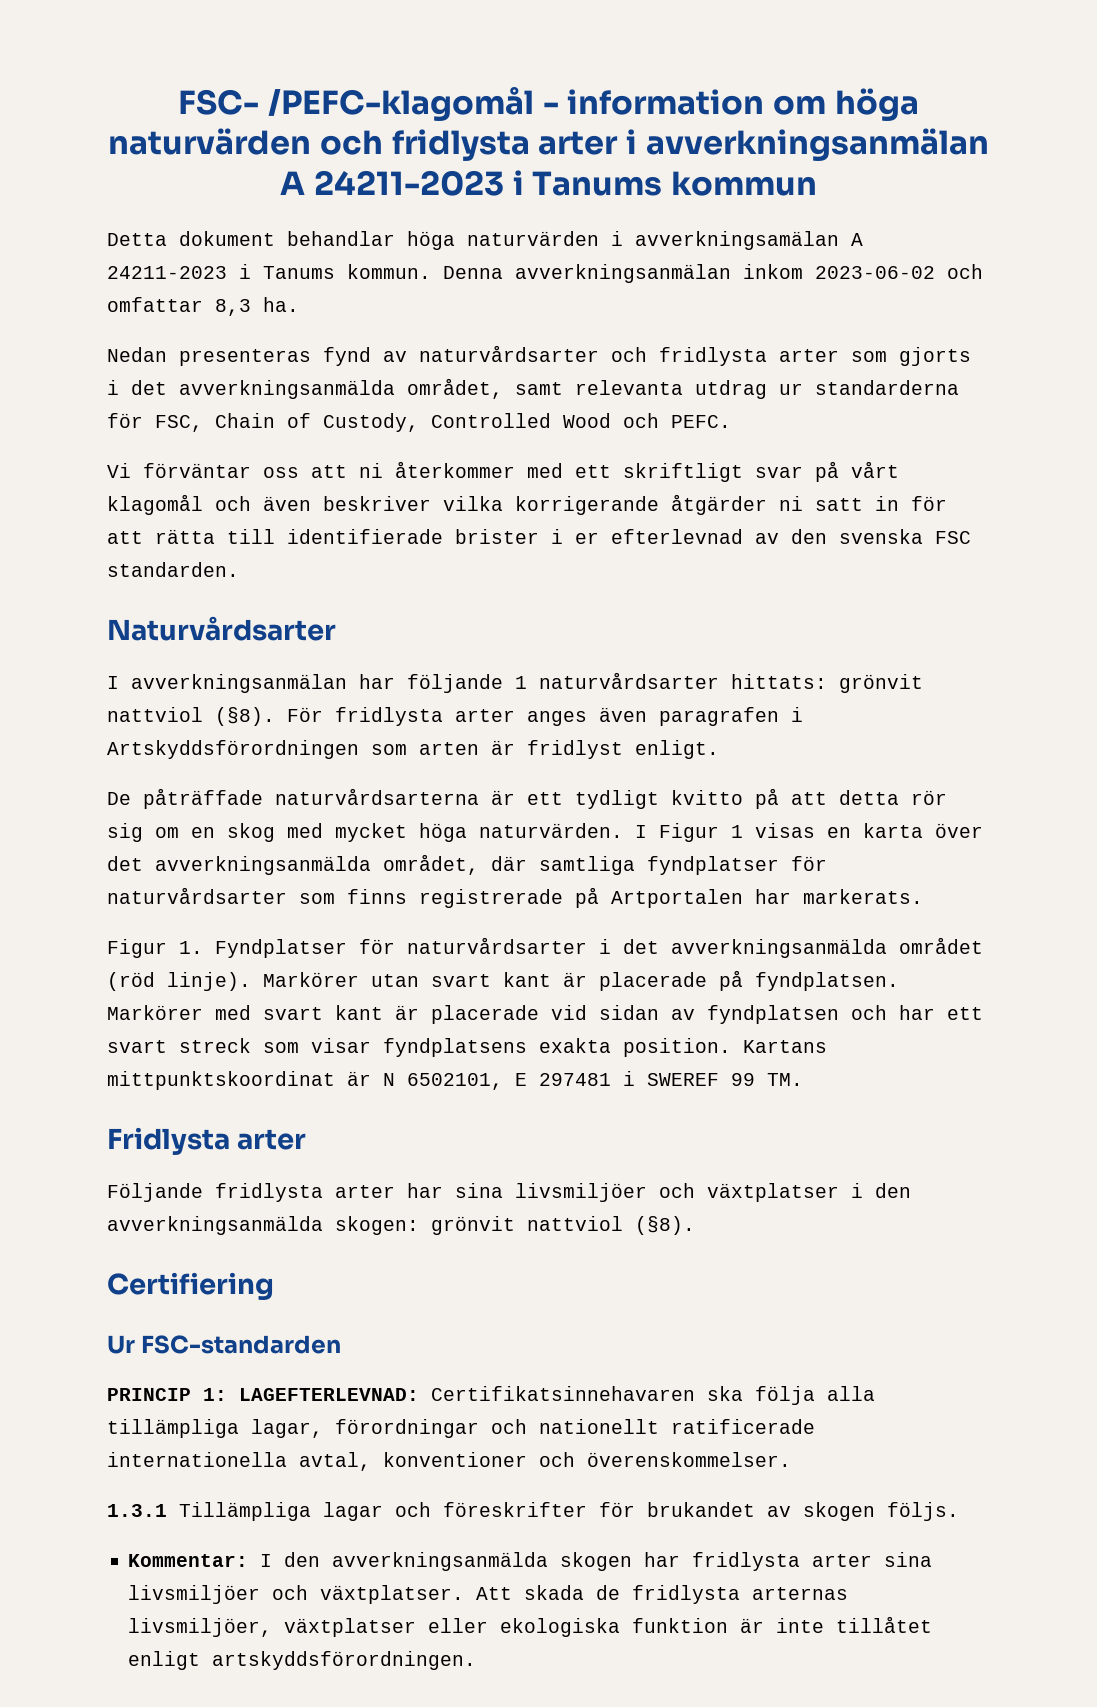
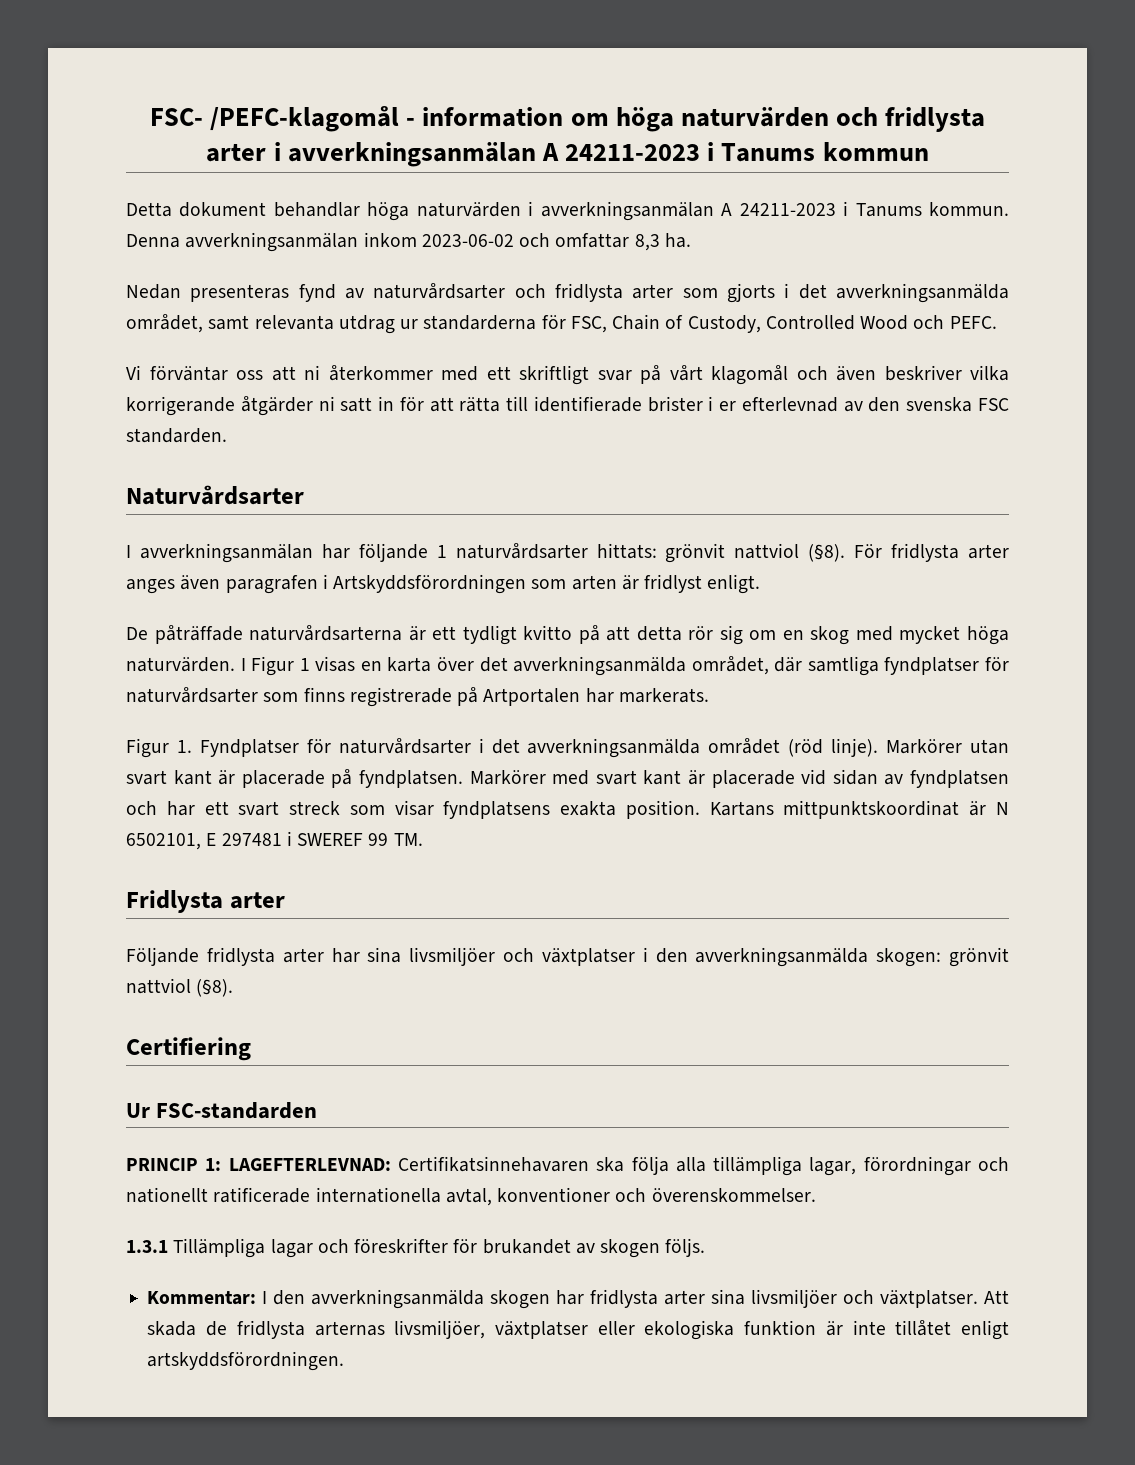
[635,231,839,250] avverkningsamälan -> [540,201,714,221] avverkningsanmälan

